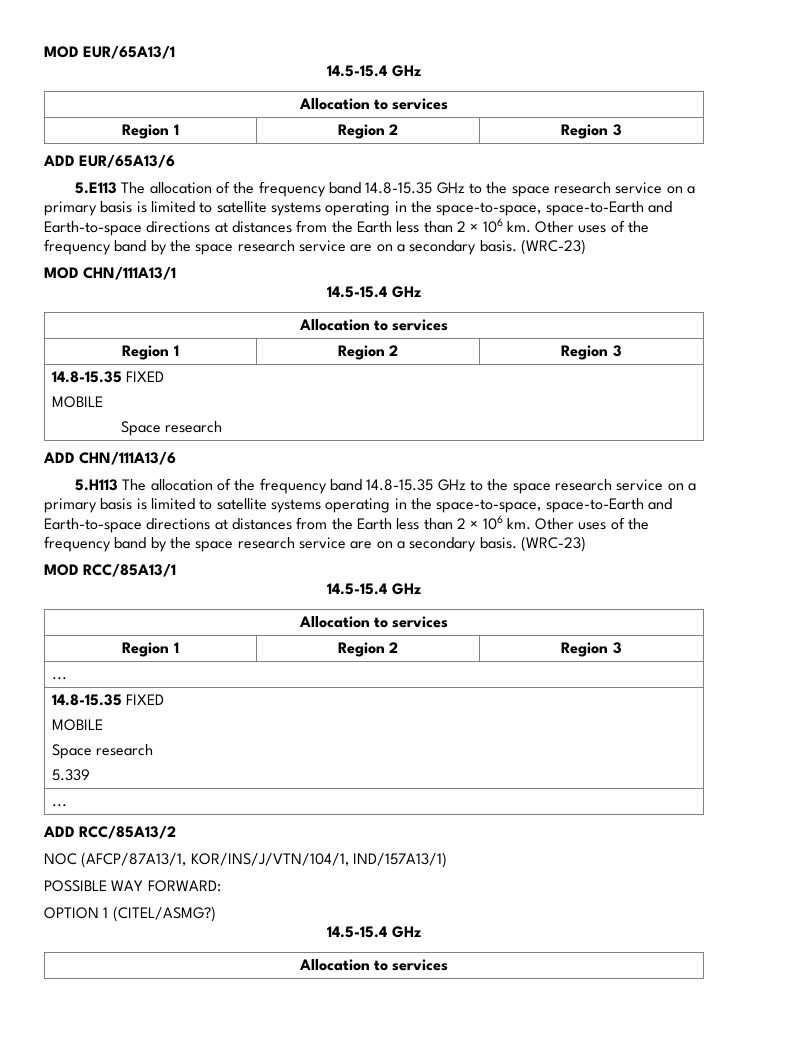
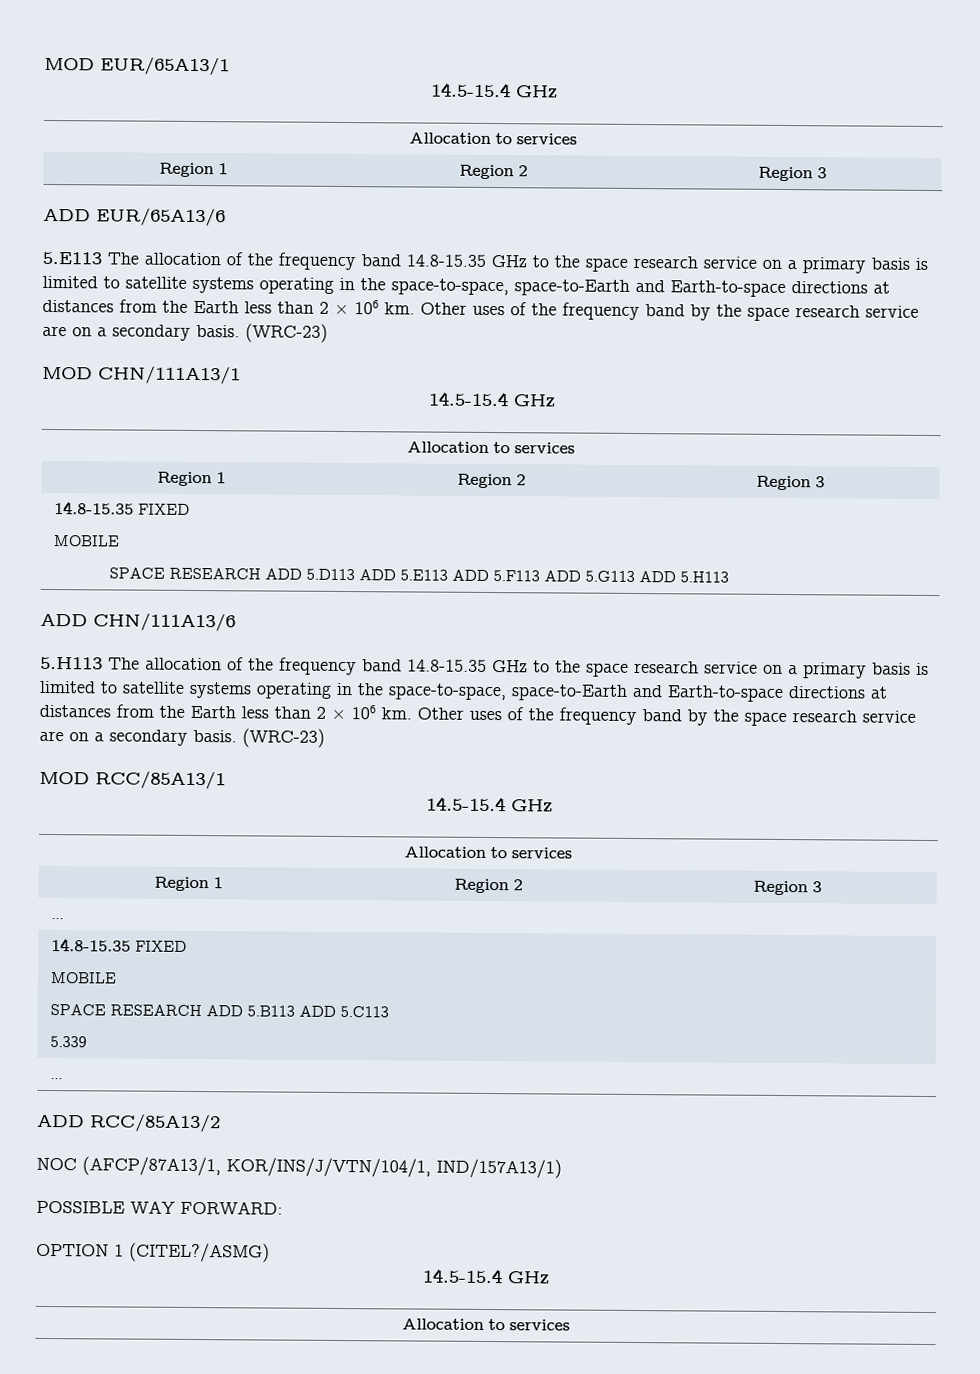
[120,421,223,436] Space research -> [108,567,729,583] SPACE RESEARCH ADD 5.D113 ADD 5.E113 ADD 5.F113 ADD 5.G113 ADD 5.H113
[52,744,154,759] Space research -> [50,1004,390,1018] SPACE RESEARCH ADD 5.B113 ADD 5.C113
[112,906,216,922] (CITEL/ASMG?) -> [129,1242,270,1263] (CITEL?/ASMG)

